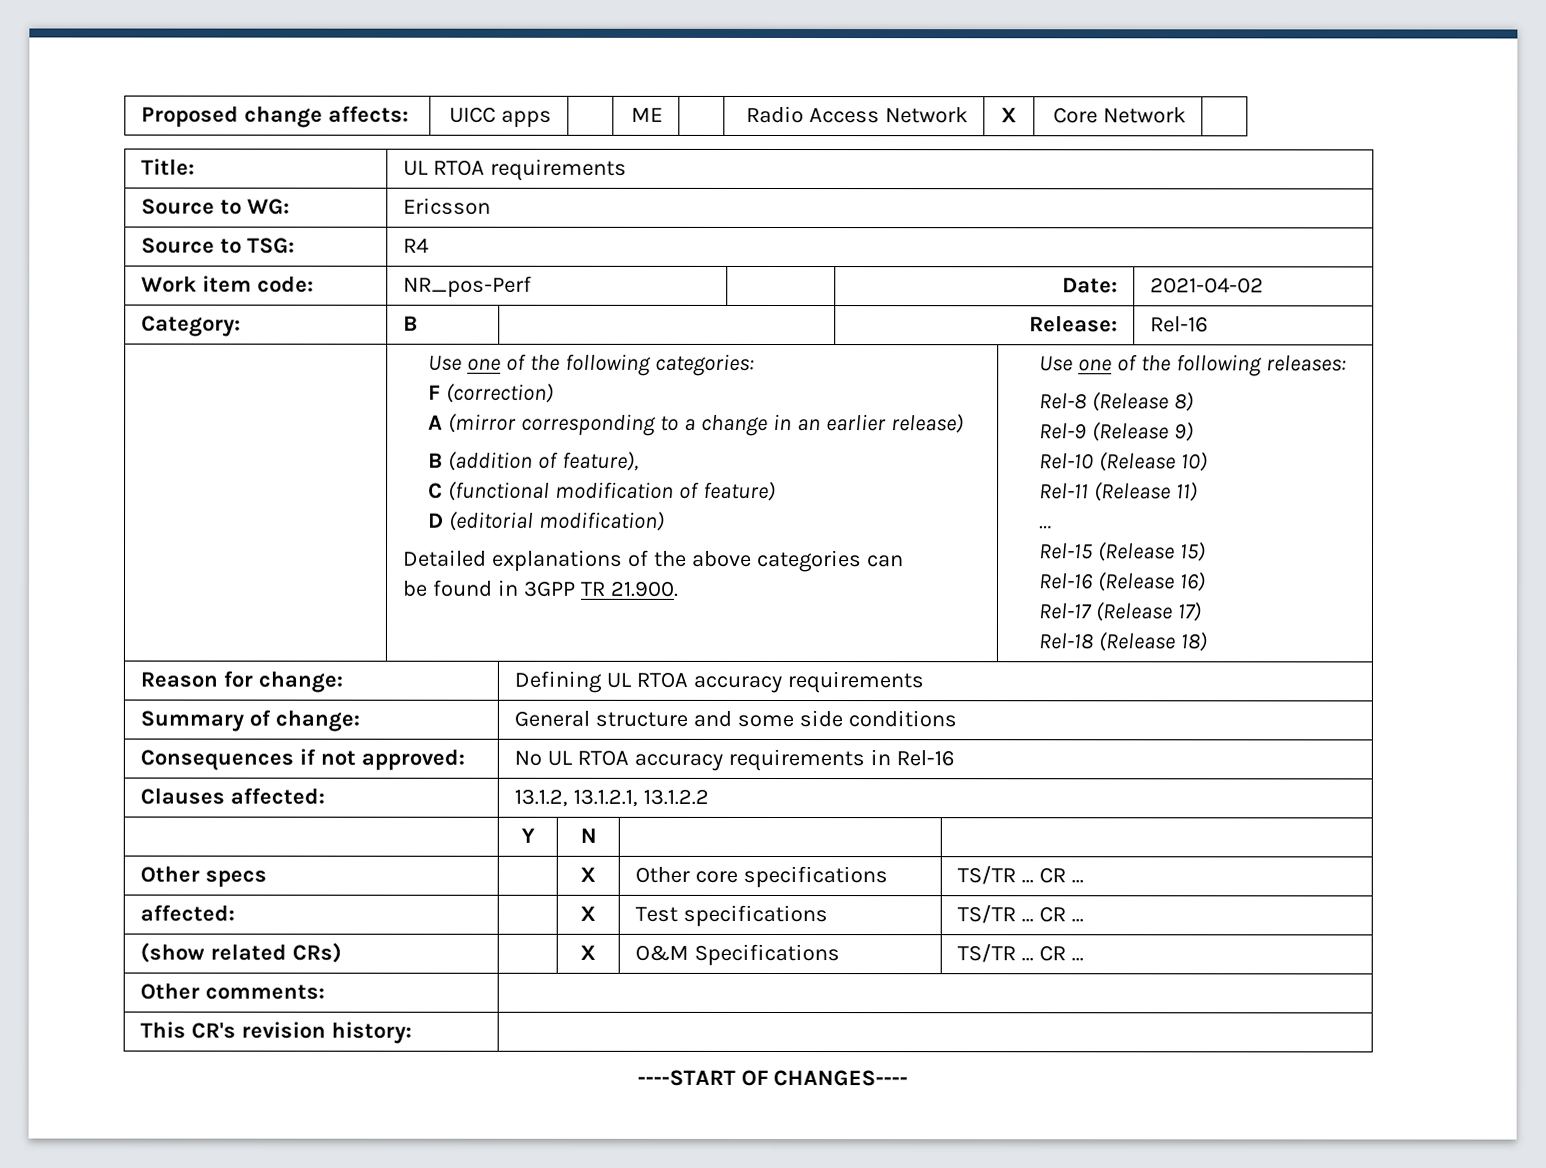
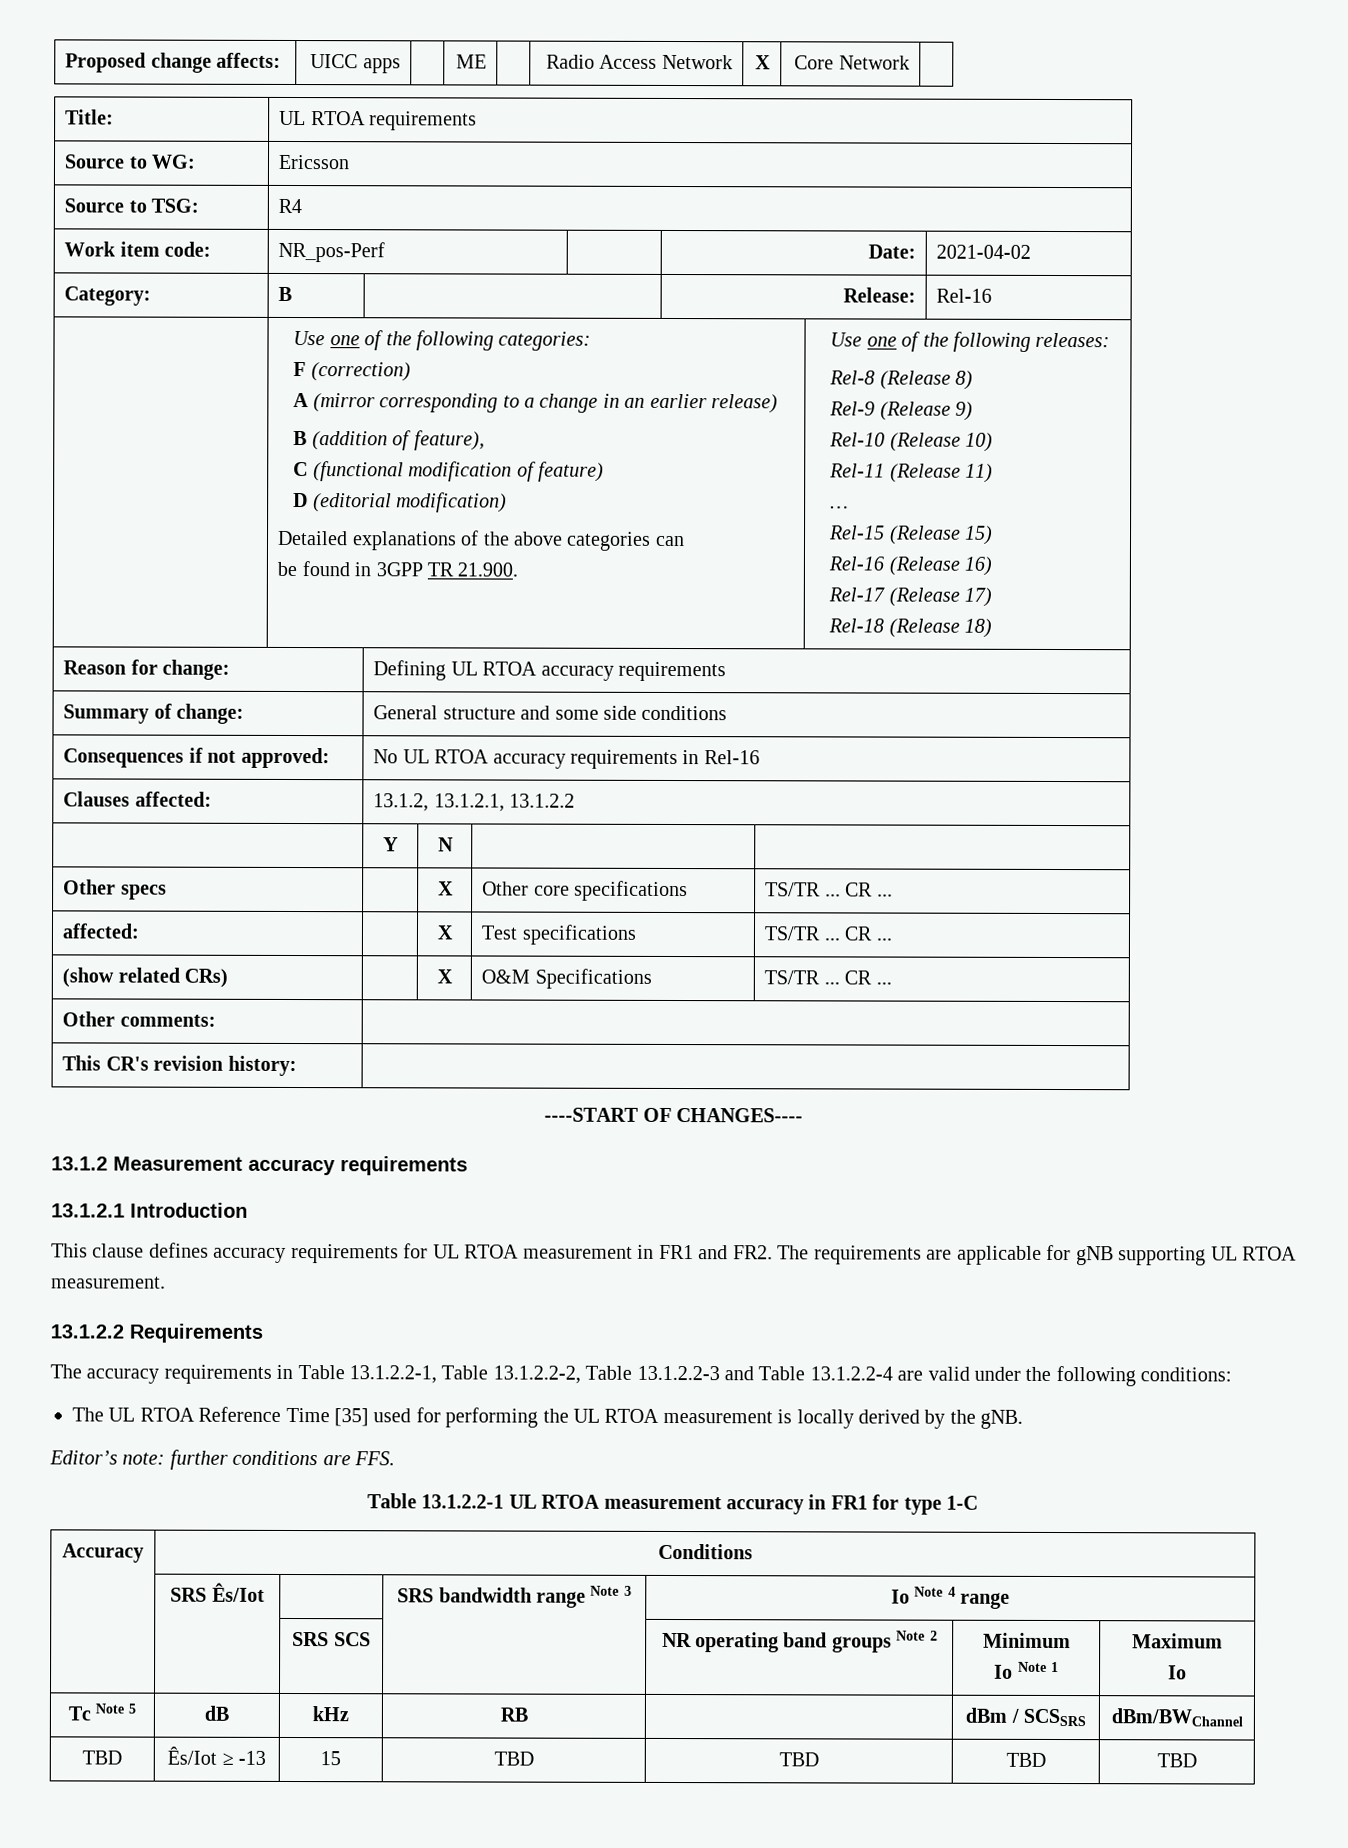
(909, 1078) none -> [51,1156,468,1176] [51,1202,248,1218] [51,1242,1297,1266] [51,1276,166,1289] [50,1323,263,1343] [50,1364,1233,1387] [72,1406,1024,1429] [49,1449,395,1470] [367,1493,978,1515] [62,1543,144,1563] [657,1543,753,1560] [170,1582,265,1602] [397,1585,632,1608] [890,1586,1011,1609] [292,1632,371,1647] [661,1630,938,1653] [982,1632,1071,1649] [994,1661,1059,1679] [1132,1633,1223,1649] [1168,1665,1187,1680] [67,1703,137,1721] [203,1705,229,1721] [312,1706,349,1722] [499,1707,528,1722] [965,1707,1086,1727] [1110,1708,1243,1727] [82,1750,122,1765] [167,1746,266,1765] [320,1751,341,1766] [493,1751,534,1766] [778,1752,819,1767] [1005,1752,1046,1767] [1156,1753,1197,1768] // 13.1.2 Measurement accuracy requirements // 13.1.2.1 Introduction // This clause defines accuracy requirements for UL RTOA measurement in FR1 and FR2. The requirements are applicable for gNB supporting UL RTOA measurement. // 13.1.2.2 Requirements // The accuracy requirements in Table 13.1.2.2-1, Table 13.1.2.2-2, Table 13.1.2.2-3 and Table 13.1.2.2-4 are valid under the following conditions: // The UL RTOA Reference Time [35] used for performing the UL RTOA measurement is locally derived by the gNB. // Editor’s note: further conditions are FFS. // Table 13.1.2.2-1 UL RTOA measurement accuracy in FR1 for type 1-C // Accuracy | Conditions // | SRS Ês/Iot | | SRS bandwidth range Note 3 | Io Note 4 range // | | SRS SCS | | NR operating band groups Note 2 | Minimum // Io Note 1 | Maximum // Io // Tc Note 5 | dB | kHz | RB | | dBm / SCSSRS | dBm/BWChannel // TBD | Ês/Iot ≥ -13 | 15 | TBD | TBD | TBD | TBD

